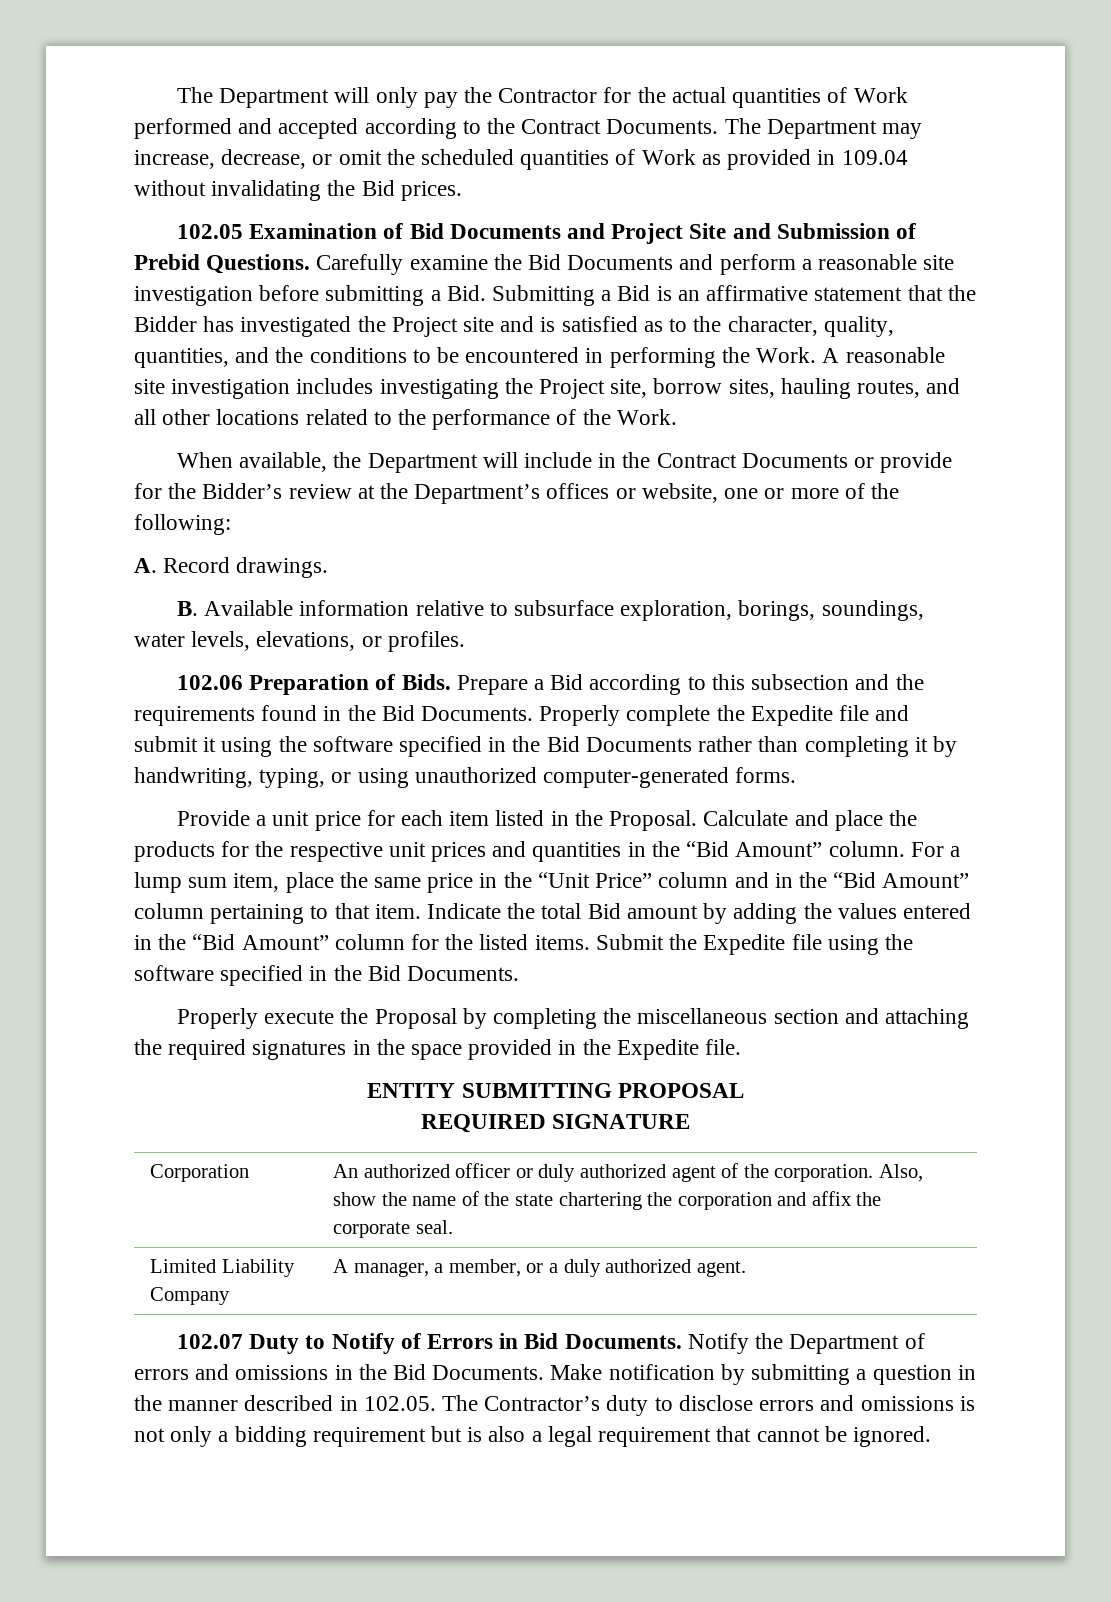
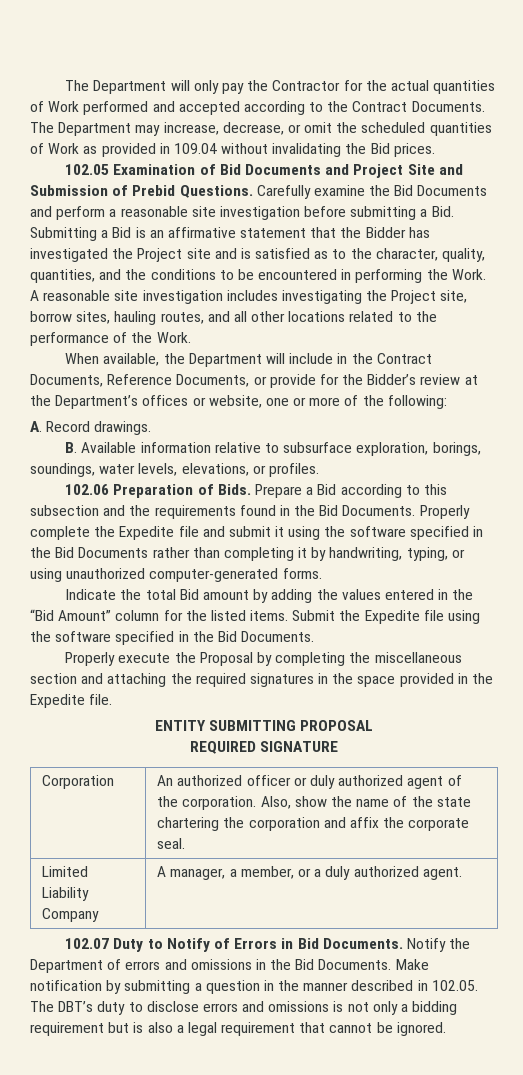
[741,453,848,468] Documents -> [30,374,250,387] Documents, Reference Documents,
[176,810,917,831] [134,841,960,862] [134,872,970,893] [134,903,421,924] Provide a unit price for each item listed in the Proposal. Calculate and place the products for the respective unit prices and quantities in the “Bid Amount” column. For a lump sum item, place the same price in the “Unit Price” column and in the “Bid Amount” column pertaining to that item. -> (322, 573) none
[484,1396,601,1411] Contractor’s -> [58,1001,94,1012] DBT’s

